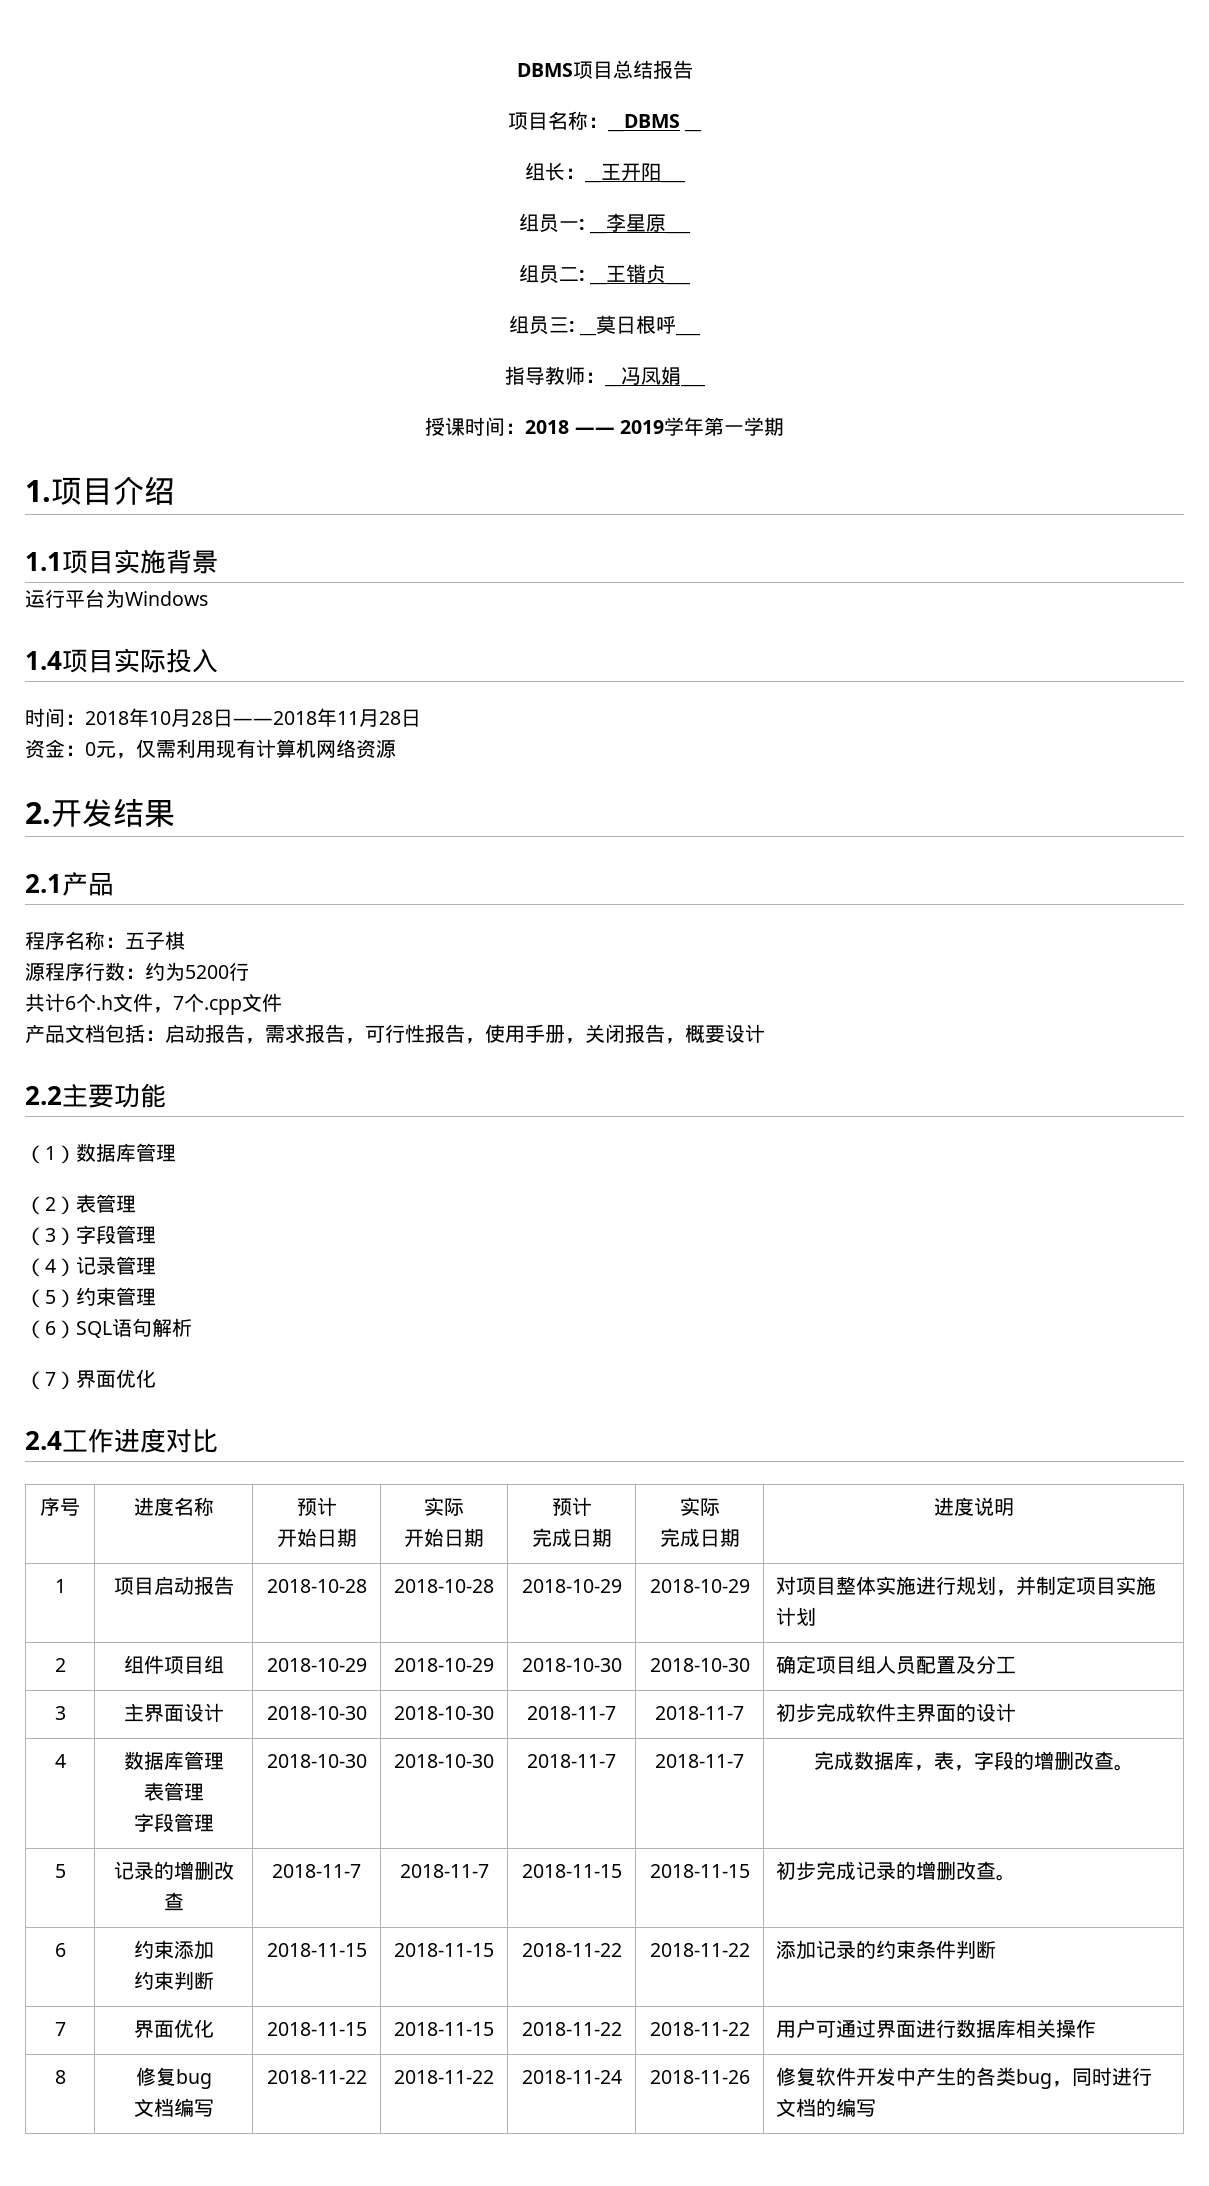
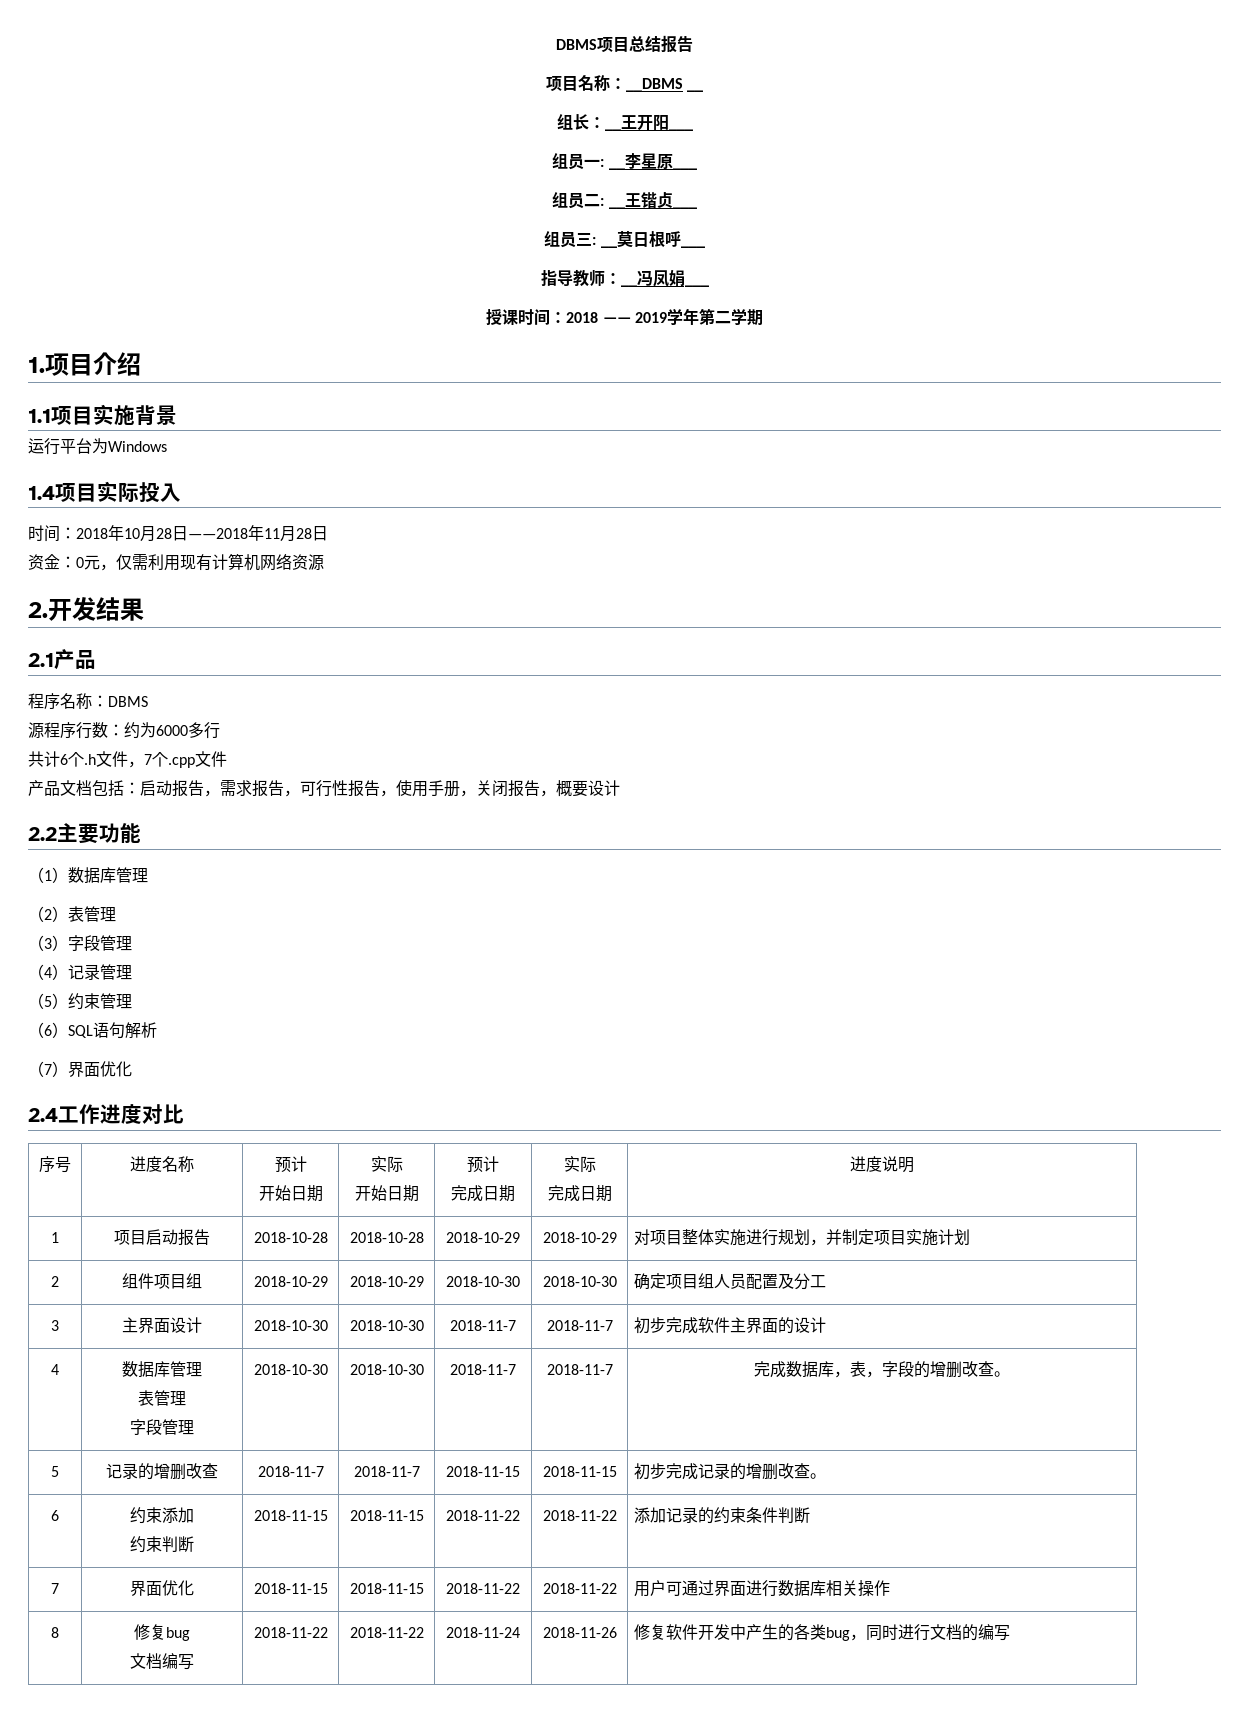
[723,425,744,434] 一 -> [714,311,731,324] 二
[125,931,185,950] 五子棋 -> [108,696,148,707] DBMS
[185,965,229,979] 5200 -> [156,722,204,738] 6000多

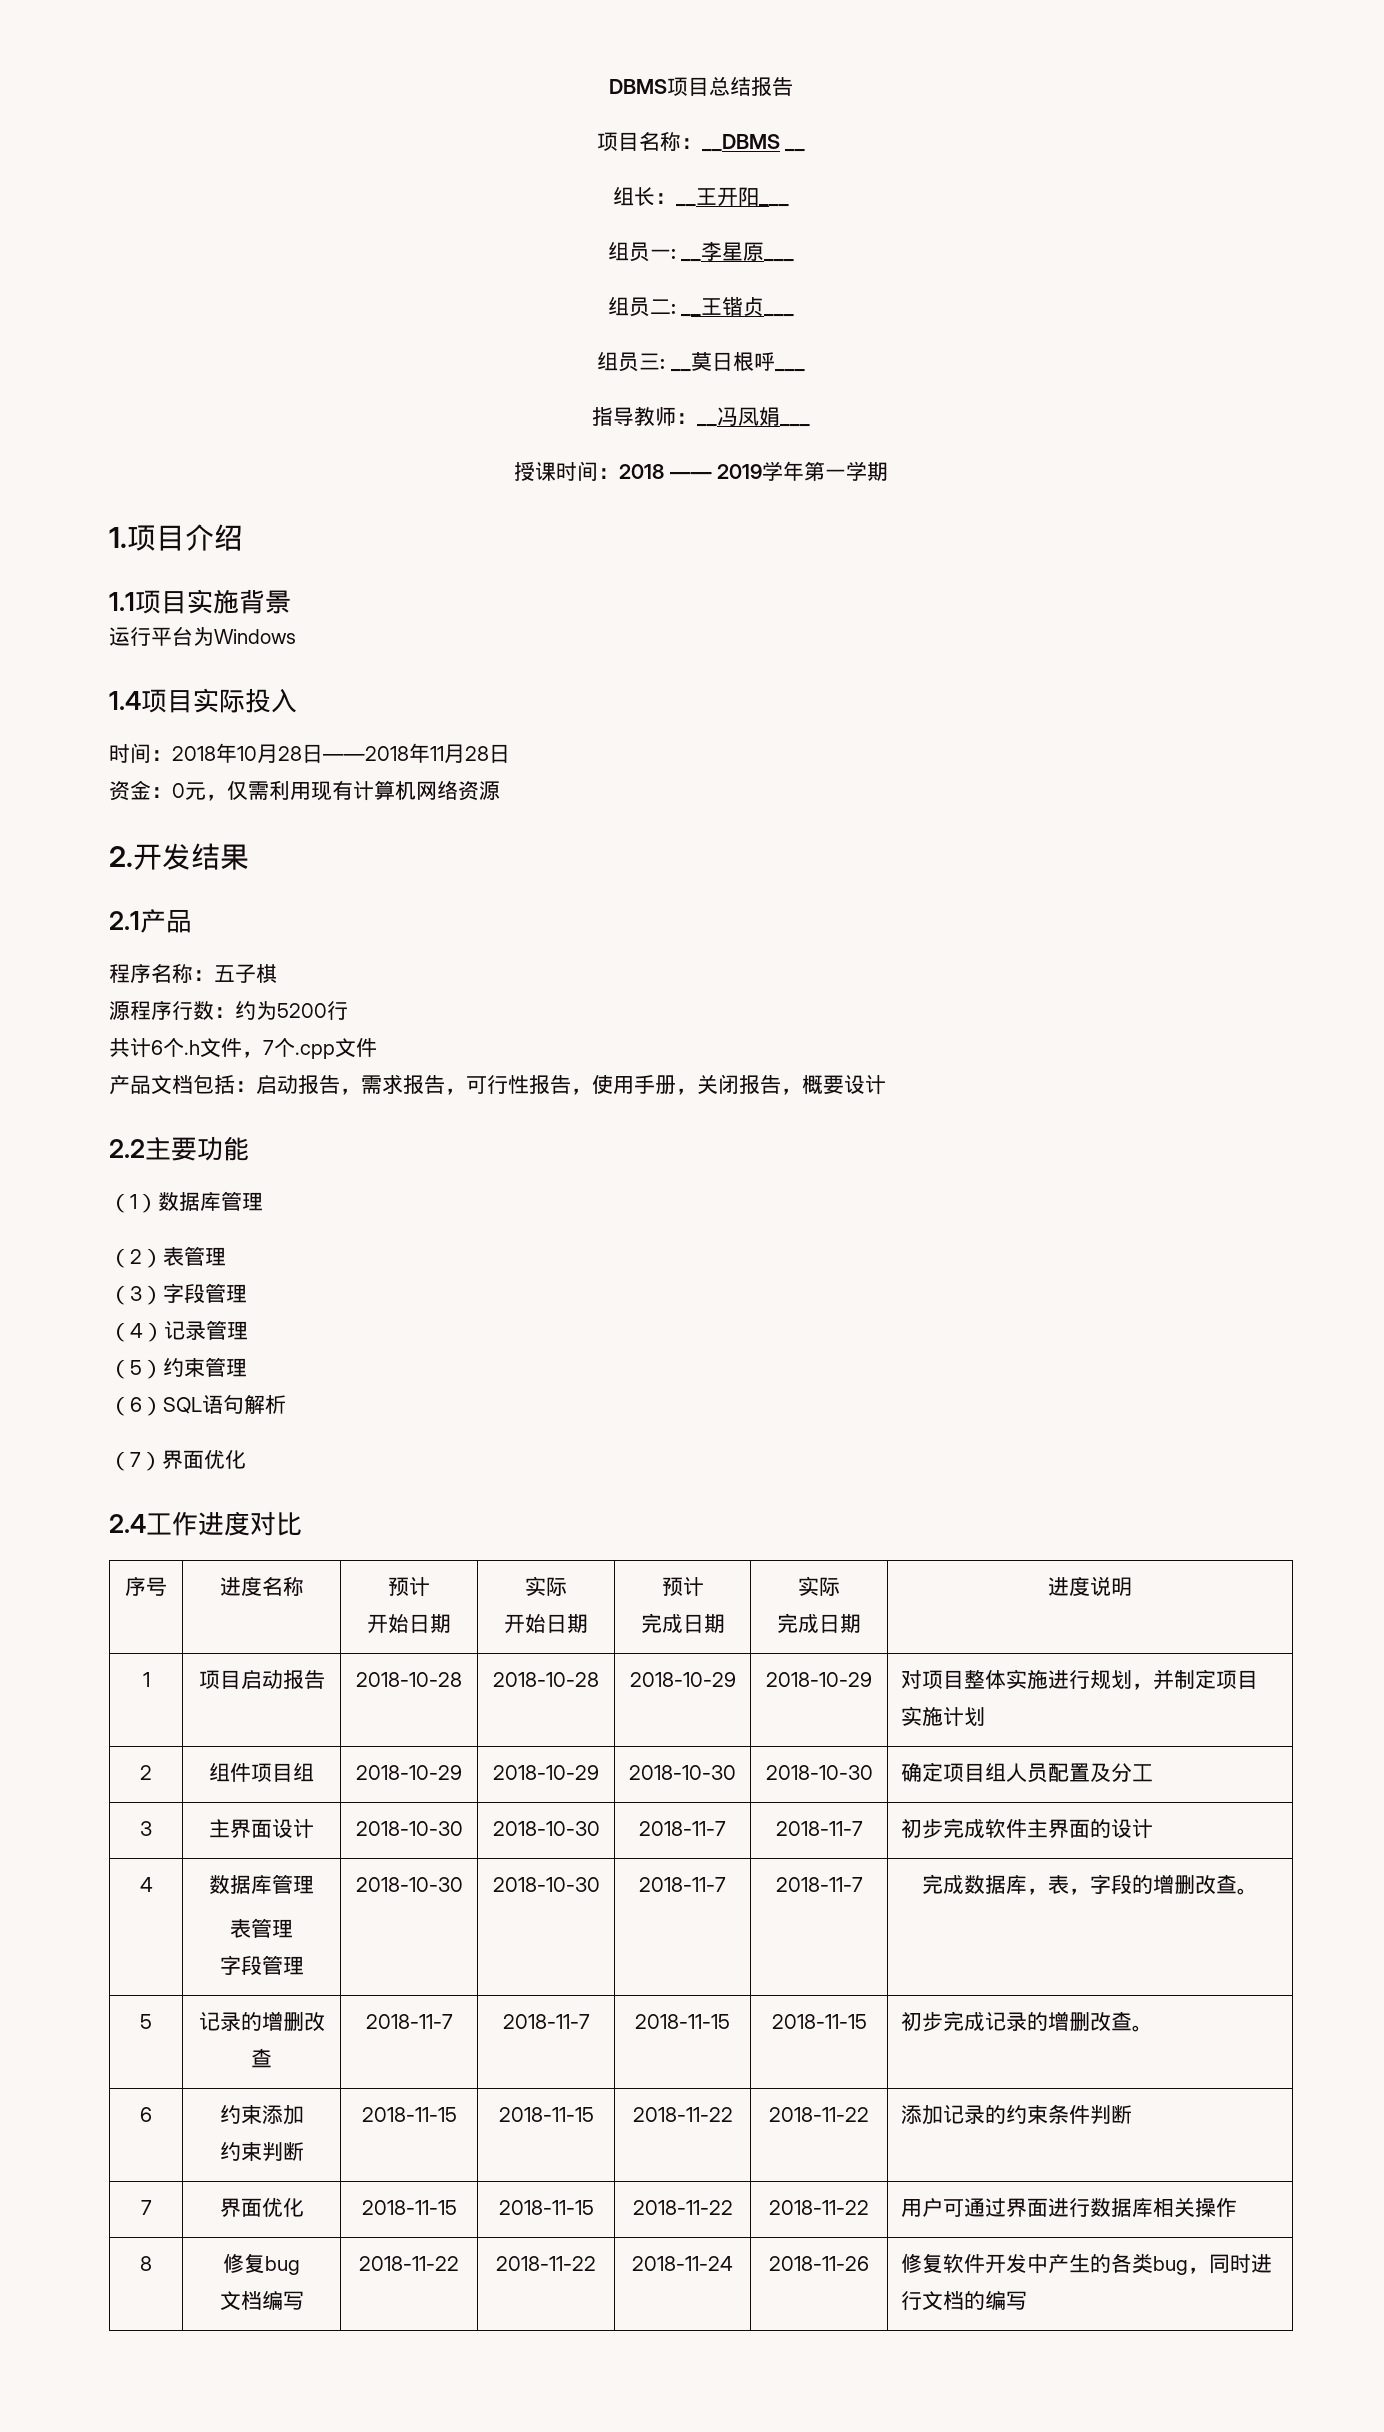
[714,311,731,324] 二 -> [825,469,847,479] 一
[108,696,148,707] DBMS -> [214,964,277,983] 五子棋
[156,722,204,738] 6000多 -> [277,1003,327,1018] 5200

